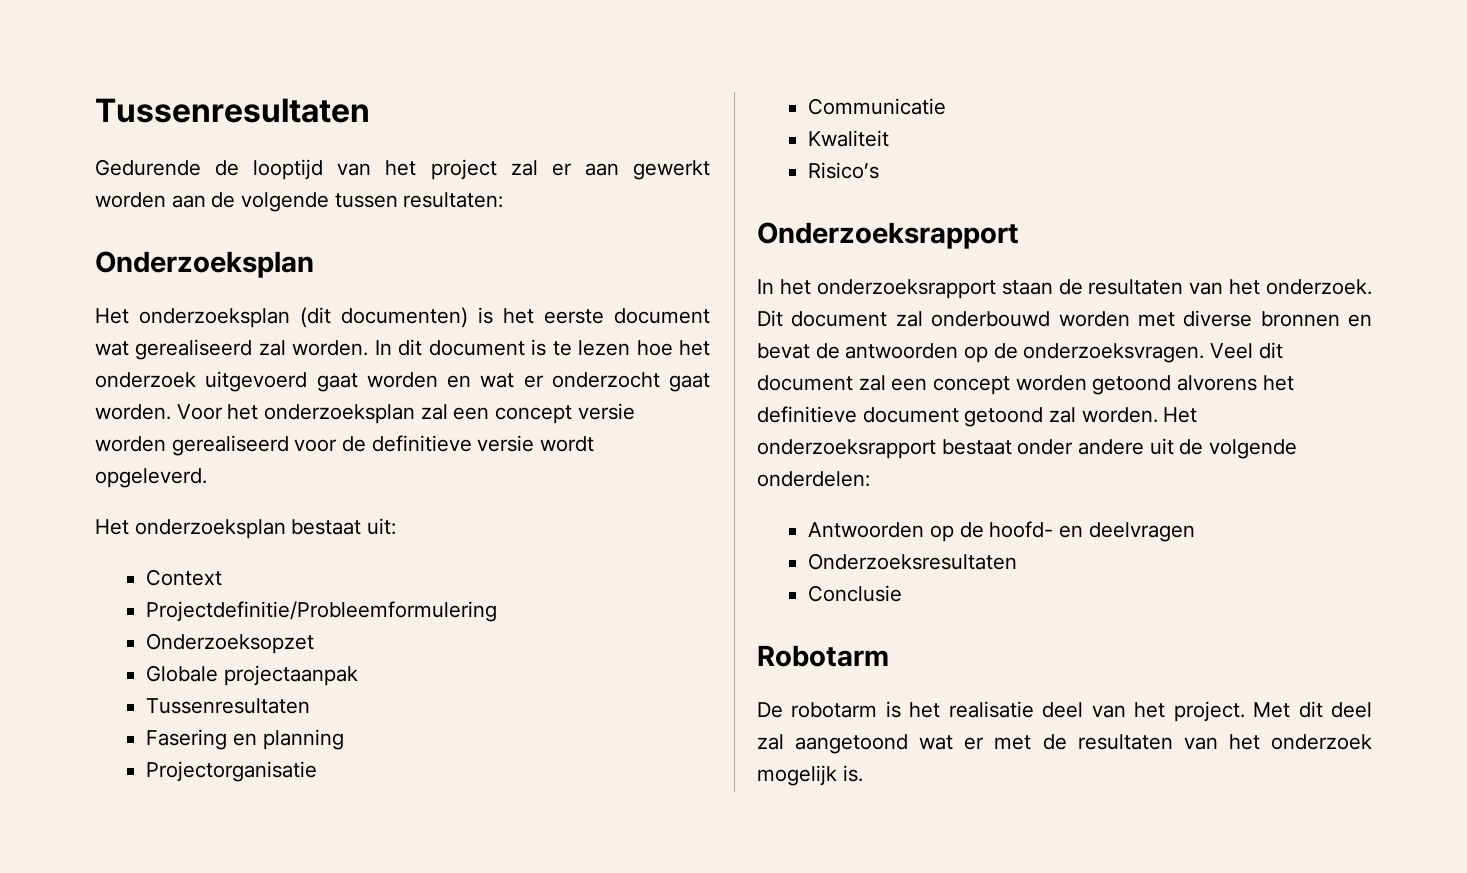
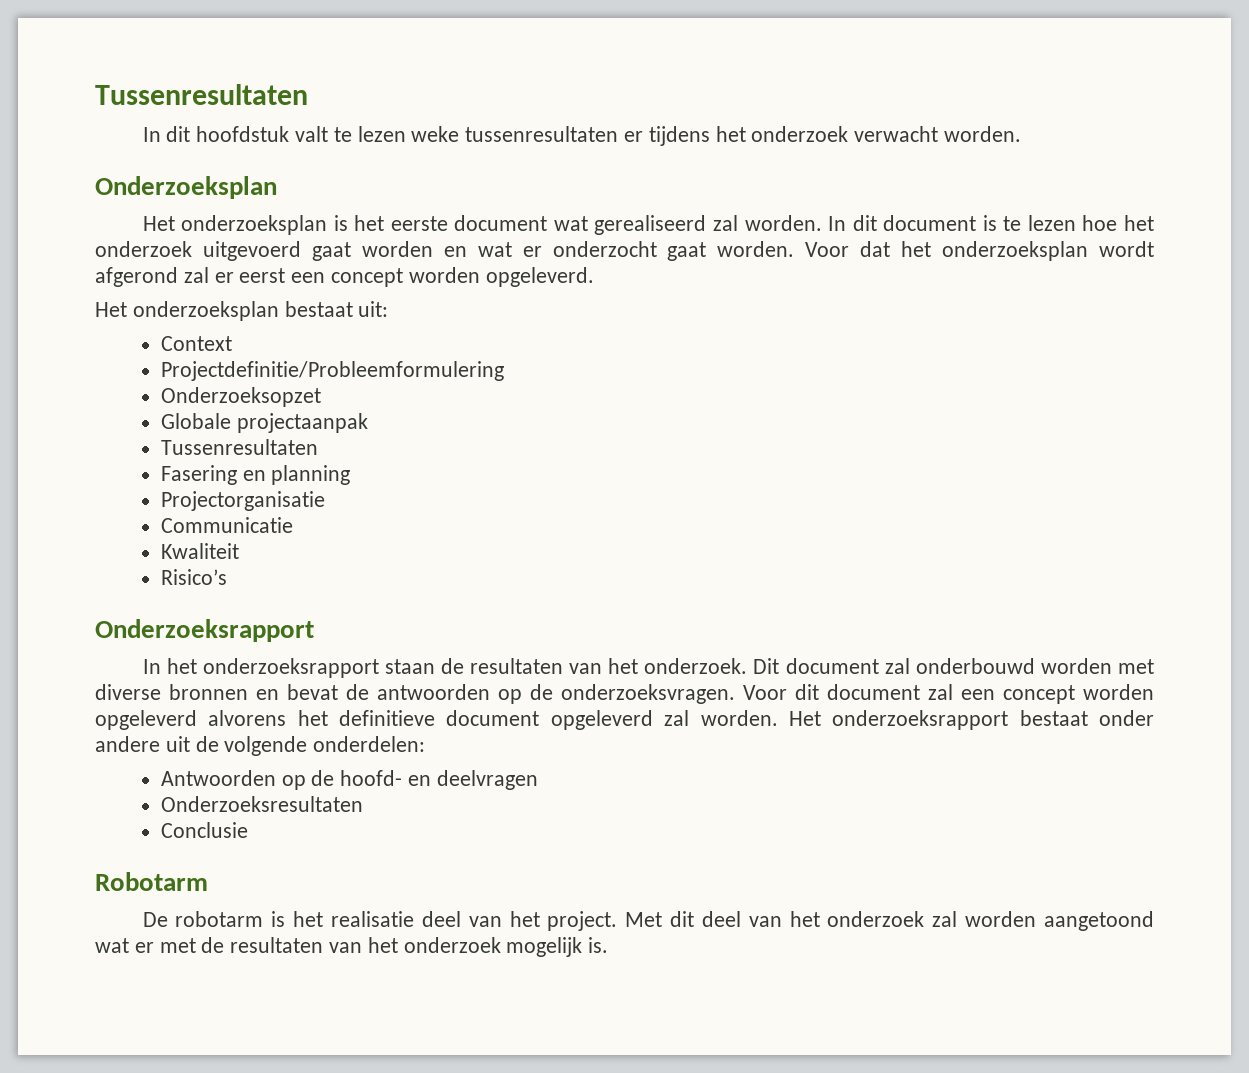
[95,98,370,123] [95,159,710,180] [95,192,504,212] Tussenresultaten // Gedurende de looptijd van het project zal er aan gewerkt worden aan de volgende tussen resultaten: -> [95,84,308,105] [142,126,1022,146] Tussenresultaten // In dit hoofdstuk valt te lezen weke tussenresultaten er tijdens het onderzoek verwacht worden.
[300,307,468,328] (dit documenten) -> (328, 225) none
(223, 412) none -> [860,241,891,257] dat
[420,403,635,424] [95,435,595,456] zal een concept versie worden gerealiseerd voor de definitieve versie wordt -> [1099,241,1155,257] [95,267,480,287] wordt afgerond zal er eerst een concept worden
[1210,343,1254,359] Veel -> [743,685,787,700] Voor
[1092,375,1172,395] getoond -> [95,710,197,730] opgeleverd
[964,407,1044,427] getoond -> [550,710,653,730] opgeleverd
[757,734,784,750] zal -> [748,911,1037,927] van het onderzoek zal worden

